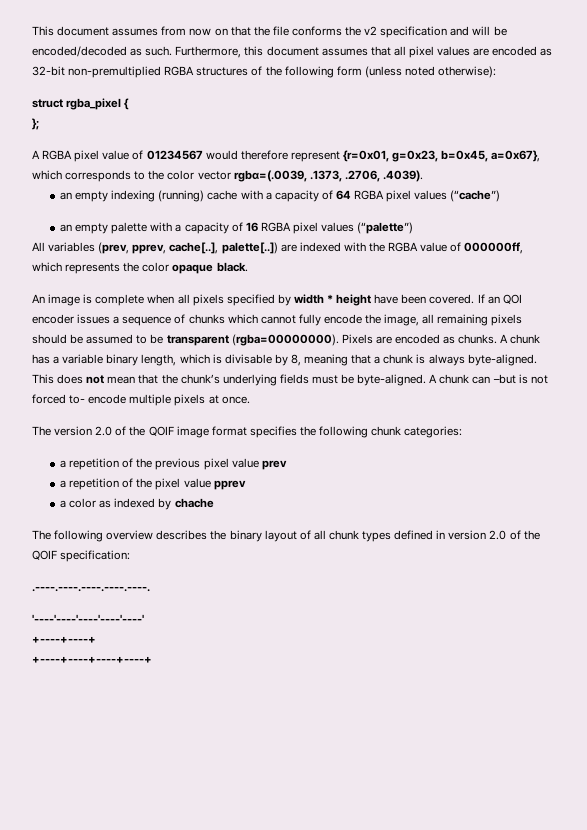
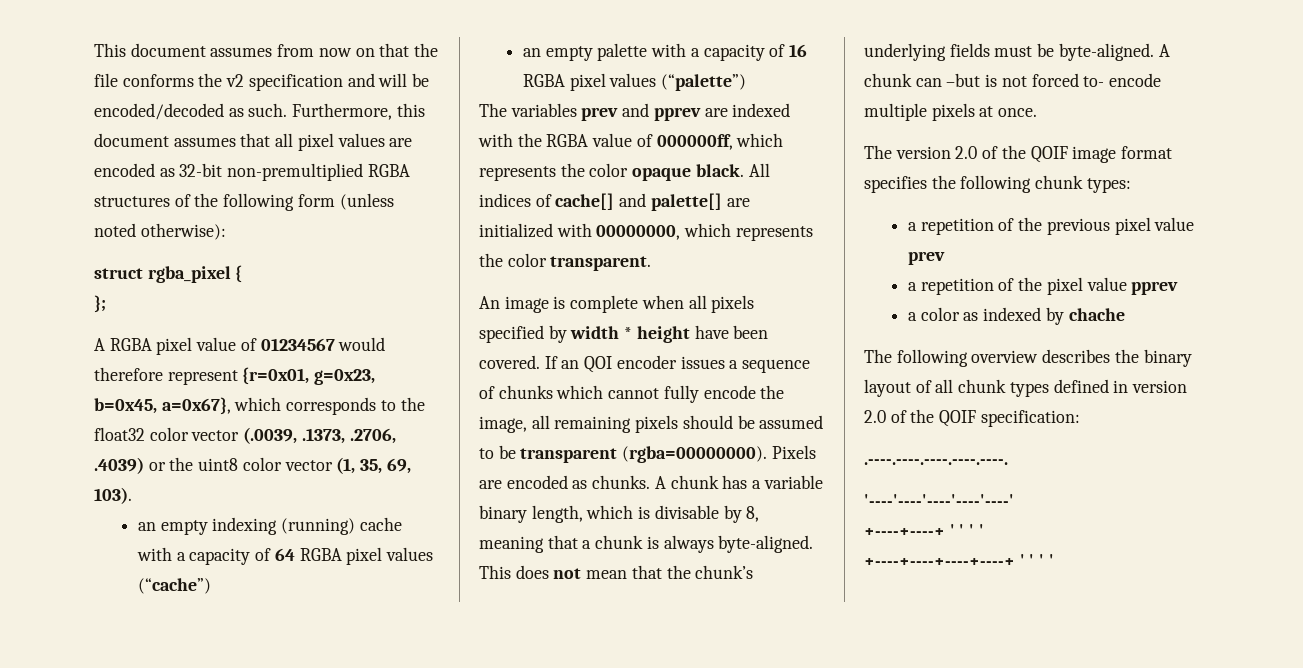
[167,170,307,182] color vector rgbα=(.0039, -> [94,427,298,444] float32 color vector (.0039,
[382,170,423,182] .4039). -> [94,457,411,474] [94,487,132,504] .4039) or the uint8 color vector (1, 35, 69, 103).
[32,242,278,254] All variables (prev, pprev, cache[..], palette[..]) -> [479,103,701,121] The variables prev and pprev
(248, 267) none -> [748,163,770,177] [479,193,750,211] [479,223,813,241] [479,253,652,271] All indices of cache[] and palette[] are initialized with 00000000, which represents the color transparent.
[404,426,463,438] categories: -> [1086,178,1131,193] types:
[32,656,152,663] // +----+----+----+----+ -> [949,524,984,537] [864,554,1054,567] ' ' ' ' // +----+----+----+----+ ' ' ' '

